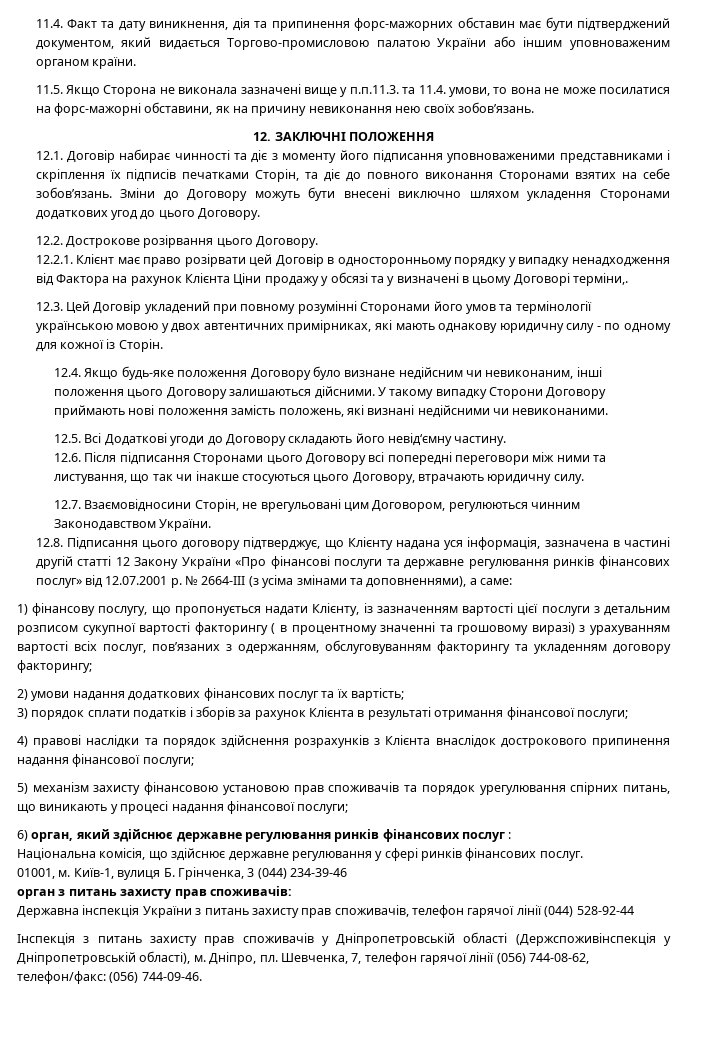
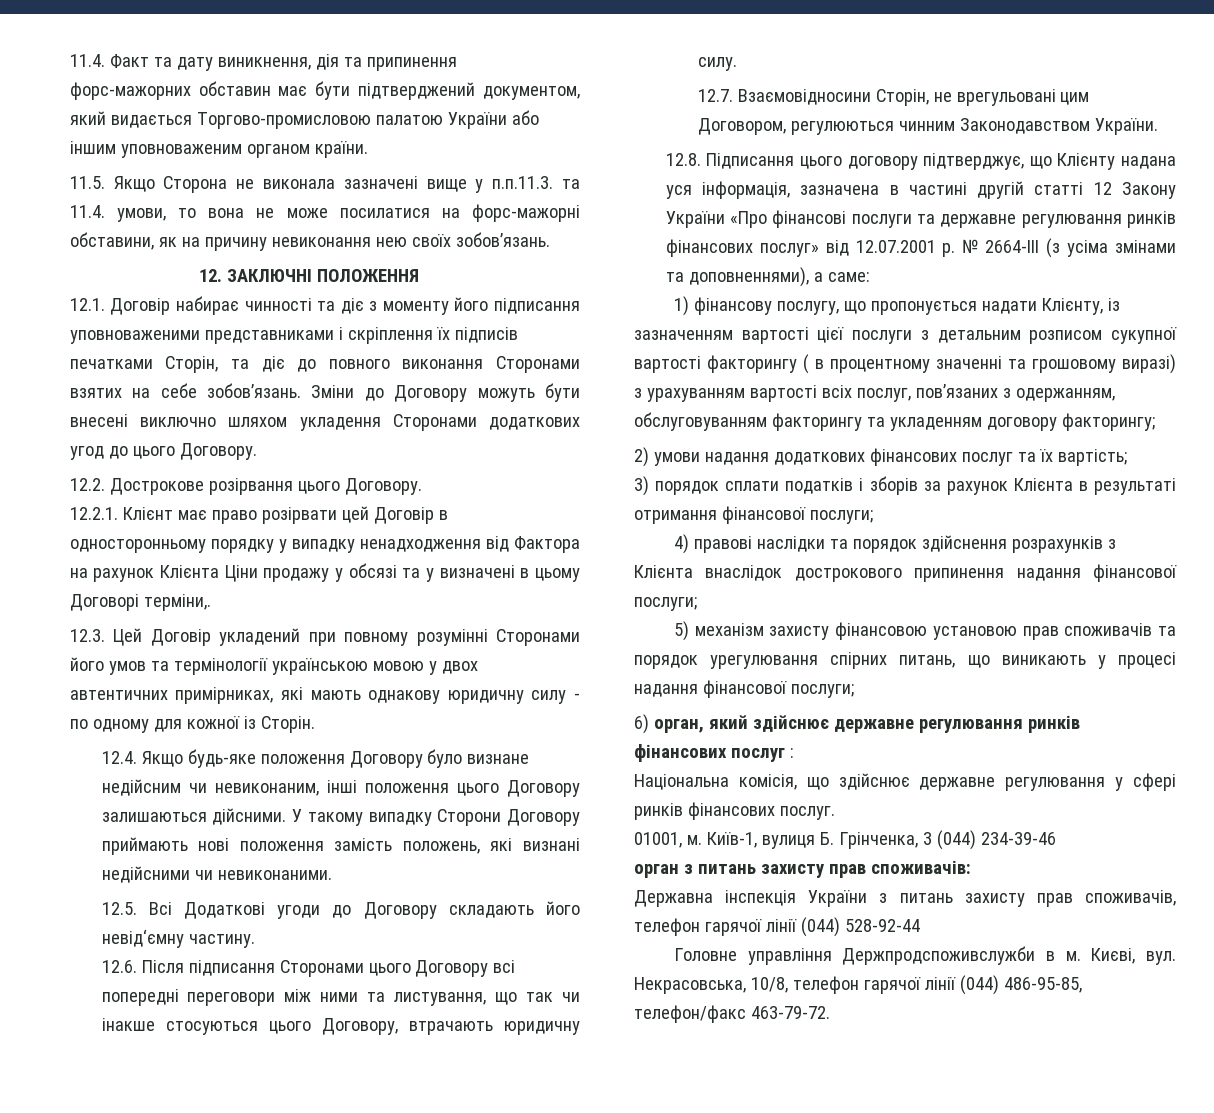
[17,932,671,946] [17,951,590,965] [17,971,202,984] Інспекція з питань захисту прав споживачів у Дніпропетровській області (Держспоживінспекція у Дніпропетровській області), м. Дніпро, пл. Шевченка, 7, телефон гарячої лінії (056) 744-08-62, телефон/факс: (056) 744-09-46. -> [674,946,1176,965] [634,975,1082,995] [634,1005,830,1023] Головне управління Держпродспоживслужби в м. Києві, вул. Некрасовська, 10/8, телефон гарячої лінії (044) 486-95-85, телефон/факс 463-79-72.

